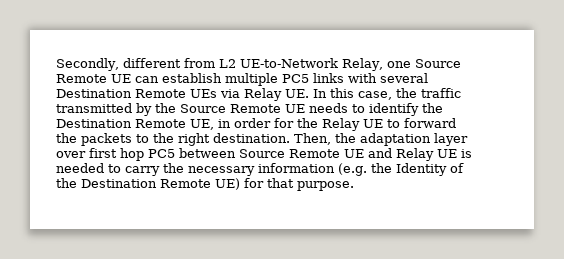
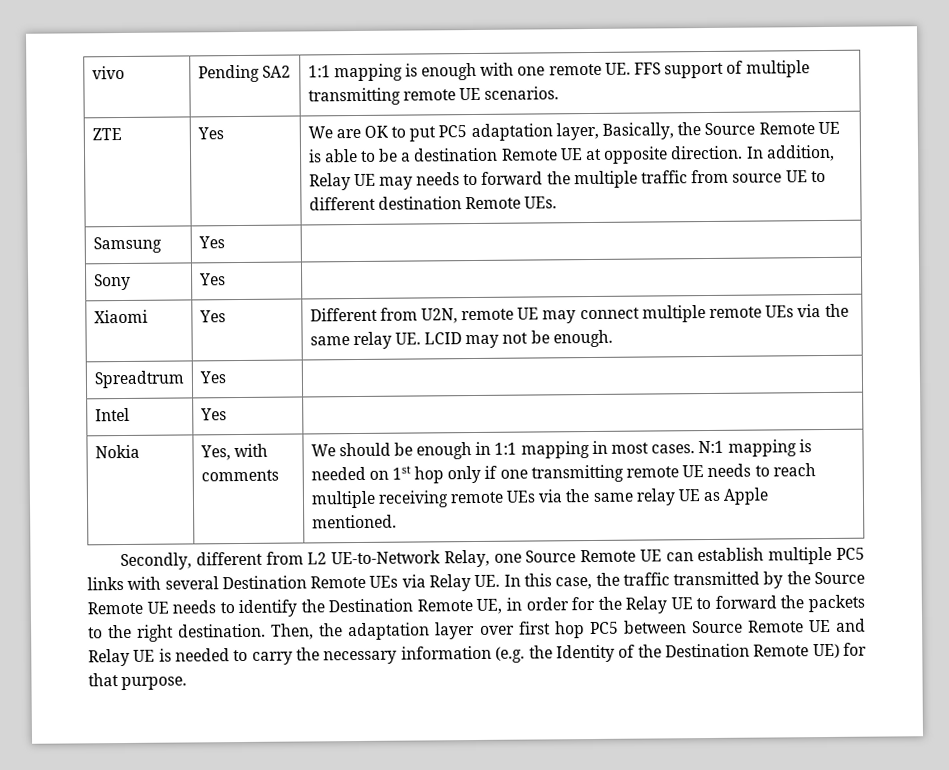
(56, 64) none -> [91,65,125,80] [197,64,291,83] [307,60,810,82] [307,86,560,106] [91,128,122,141] [196,127,224,140] [307,121,840,142] [307,144,835,164] [308,169,826,191] [308,196,558,211] [92,236,162,254] [197,236,225,249] [93,273,131,291] [198,273,226,286] [93,309,148,324] [198,310,226,323] [309,303,849,324] [309,329,613,350] [93,370,185,389] [198,371,226,384] [94,407,130,422] [199,408,227,421] [94,444,140,459] [199,443,268,461] [200,469,279,482] [310,439,812,460] [310,463,816,484] [310,487,770,509] [311,514,397,529] vivo | Pending SA2 | 1:1 mapping is enough with one remote UE. FFS support of multiple transmitting remote UE scenarios. // ZTE | Yes | We are OK to put PC5 adaptation layer, Basically, the Source Remote UE is able to be a destination Remote UE at opposite direction. In addition, Relay UE may needs to forward the multiple traffic from source UE to different destination Remote UEs. // Samsung | Yes | // Sony | Yes | // Xiaomi | Yes | Different from U2N, remote UE may connect multiple remote UEs via the same relay UE. LCID may not be enough. // Spreadtrum | Yes | // Intel | Yes | // Nokia | Yes, with comments | We should be enough in 1:1 mapping in most cases. N:1 mapping is needed on 1st hop only if one transmitting remote UE needs to reach multiple receiving remote UEs via the same relay UE as Apple mentioned. //

